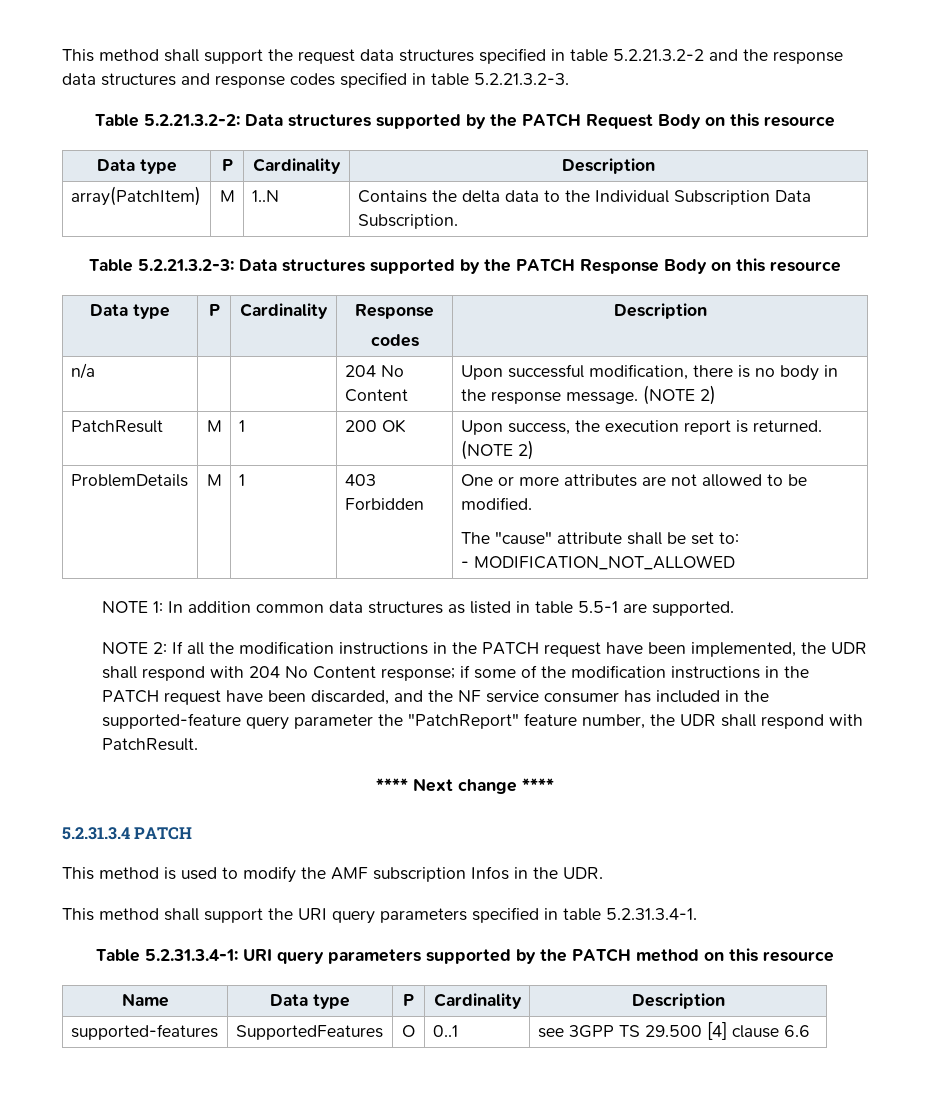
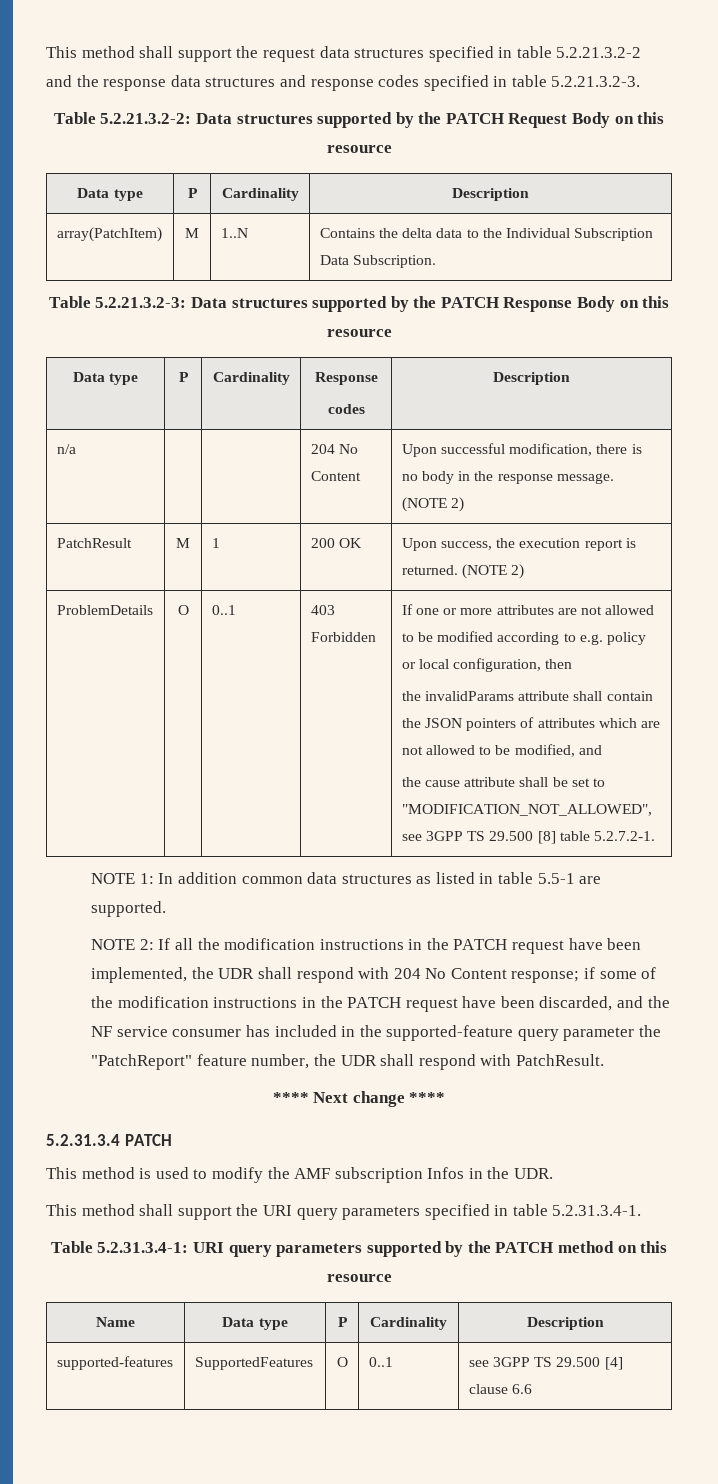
[206,474,222,486] [238,474,245,486] M | 1 -> [177,605,189,615] [211,605,236,615] O | 0..1
[460,474,493,486] One -> [401,604,440,615] If one
[460,497,532,510] [460,531,739,545] [460,555,735,570] modified. // The "cause" attribute shall be set to: // - MODIFICATION_NOT_ALLOWED -> [437,631,646,645] [401,658,573,672] [401,691,653,701] [401,717,660,731] [401,744,602,757] [401,777,605,787] [401,804,652,816] [401,831,655,844] modified according to e.g. policy or local configuration, then // the invalidParams attribute shall contain the JSON pointers of attributes which are not allowed to be modified, and // the cause attribute shall be set to "MODIFICATION_NOT_ALLOWED", see 3GPP TS 29.500 [8] table 5.2.7.2-1.

